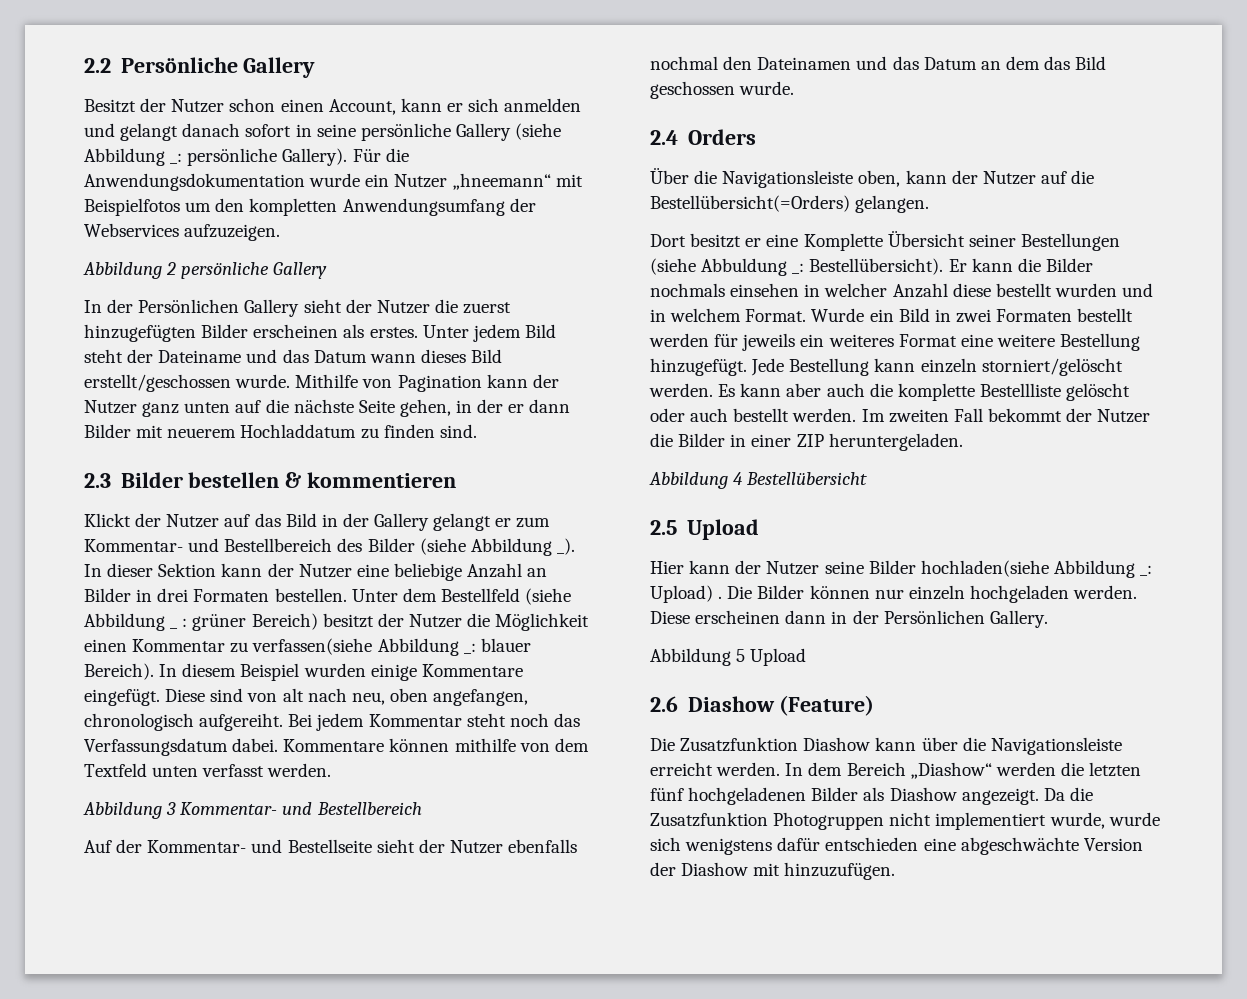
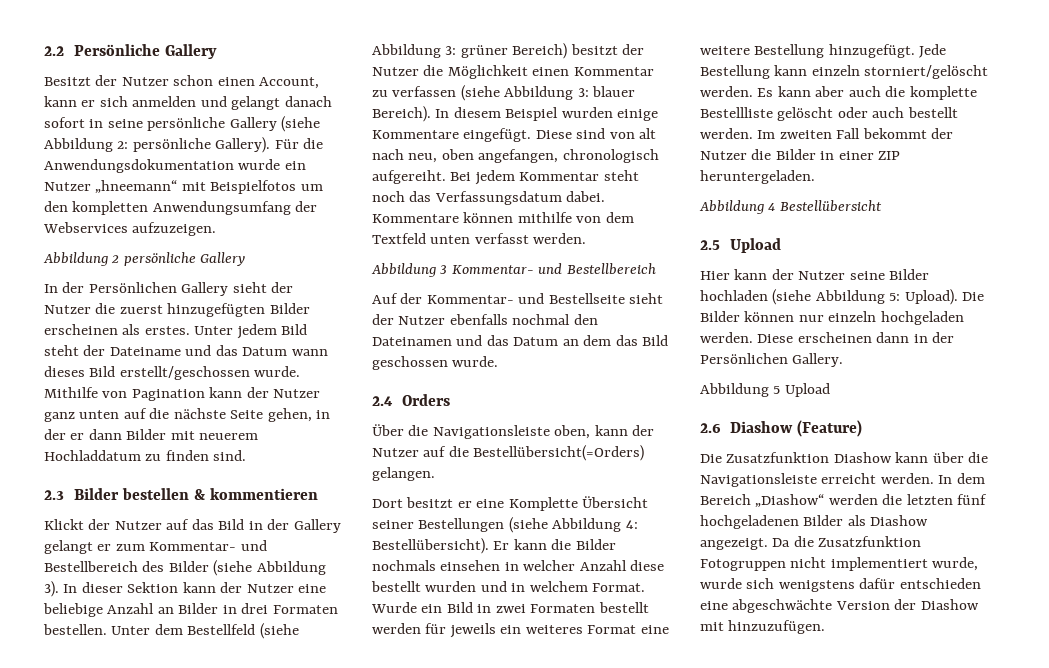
[170,153,183,164] _: -> [117,141,129,149] 2:
[556,538,575,555] _). -> [44,581,59,597] 3).
[170,627,179,629] [182,618,188,627] _ : -> [445,46,457,55] 3:
[252,638,476,656] verfassen(siehe Abbildung _: -> [392,85,589,101] verfassen (siehe Abbildung 3:
[701,258,805,276] Abbuldung _: -> [552,518,638,532] Abbildung 4:
[920,560,1153,578] [650,585,723,603] hochladen(siehe Abbildung _: Upload) . -> [700,289,958,305] hochladen (siehe Abbildung 5: Upload).
[773,812,885,830] Photogruppen -> [700,559,786,571] Fotogruppen

